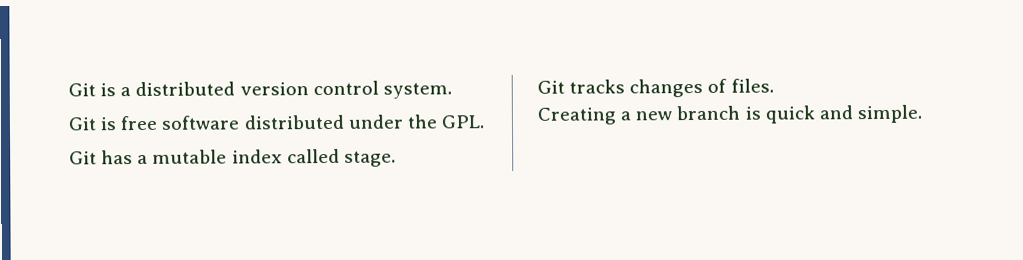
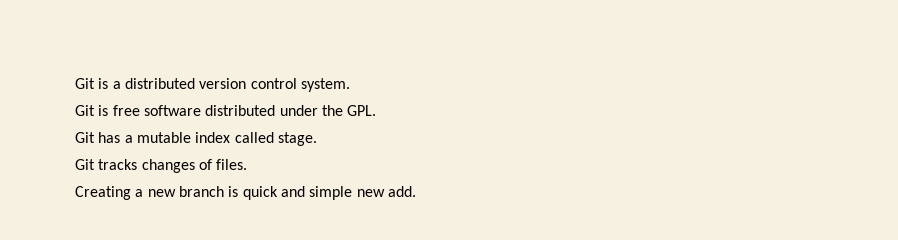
[856,104,922,124] simple. -> [309,186,416,200] simple new add.

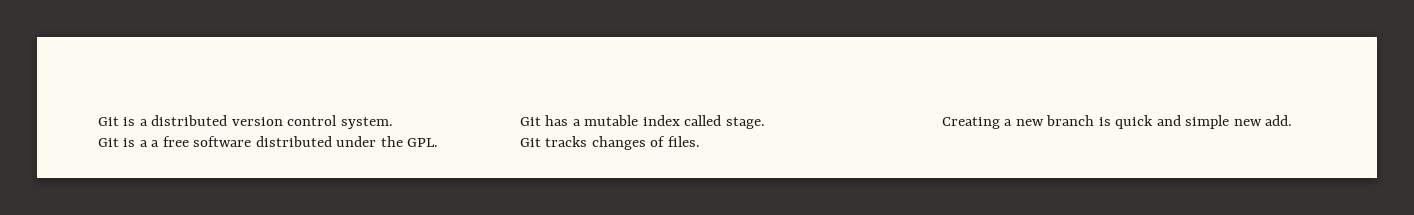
(109, 110) none -> [139,140,160,147] a a

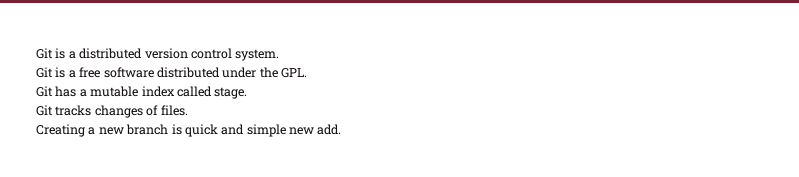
[151,140,160,147] a -> (76, 74) none

